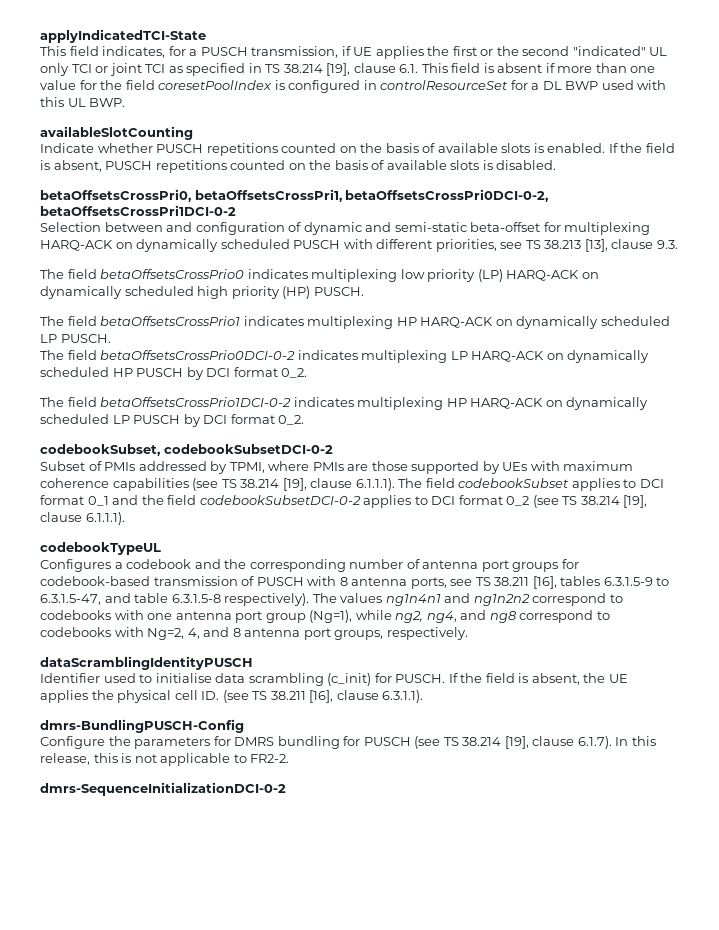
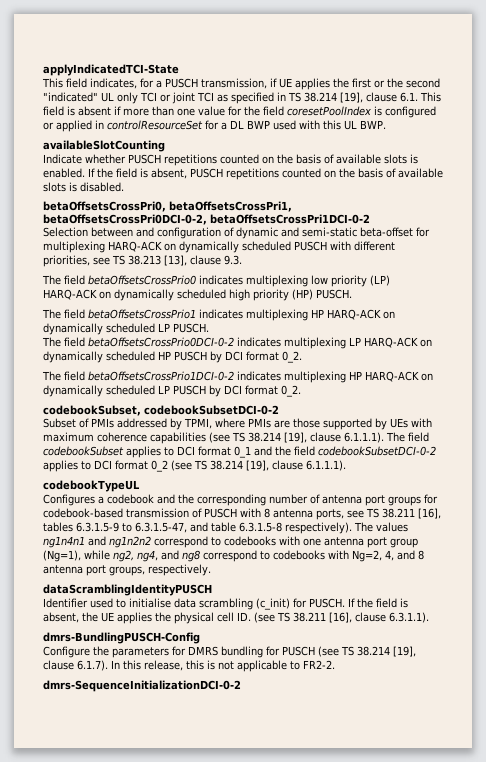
(361, 86) none -> [43,120,92,132] or applied

